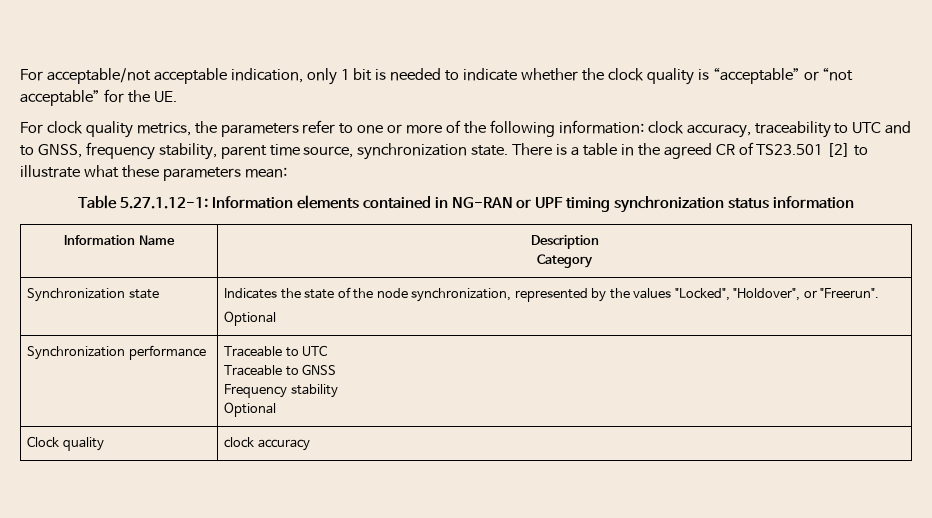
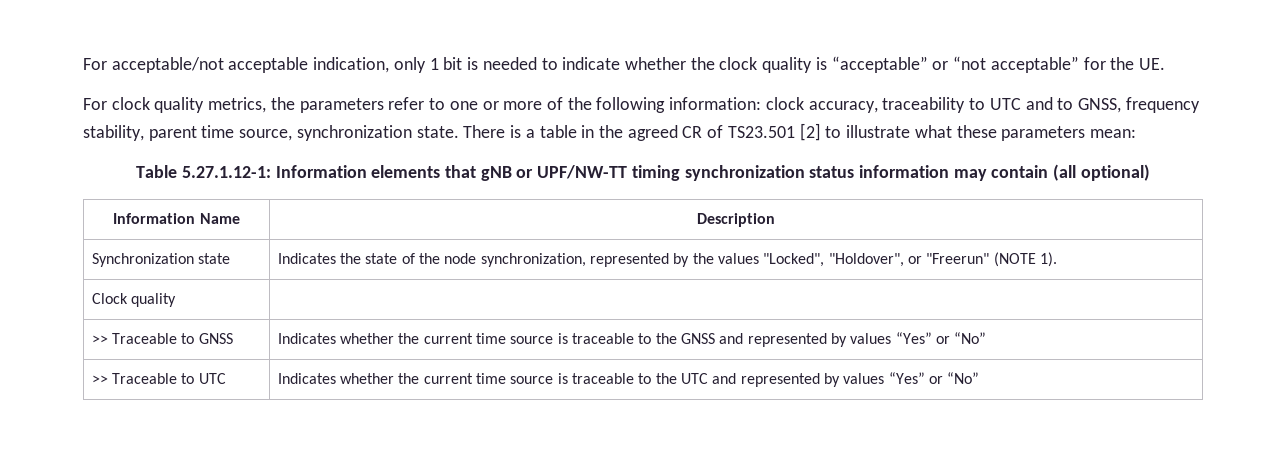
[362,196,564,209] contained in NG-RAN or UPF -> [444,165,628,181] that gNB or UPF/NW-TT
(854, 202) none -> [953,164,1150,181] may contain (all optional)
[537,254,593,268] // Category -> (775, 220) none
[820,288,880,298] [224,311,277,326] [27,345,206,360] [224,345,328,357] [224,364,337,376] [224,384,338,398] [224,402,277,417] [27,436,104,451] [224,437,310,451] "Freerun". // Optional // Synchronization performance | Traceable to UTC // Traceable to GNSS // Frequency stability // Optional // Clock quality | clock accuracy -> [926,252,1057,267] [91,293,177,307] [91,333,233,344] [277,332,987,347] [91,373,226,384] [277,372,980,387] "Freerun" (NOTE 1). // Clock quality | // >> Traceable to GNSS | Indicates whether the current time source is traceable to the GNSS and represented by values “Yes” or “No” // >> Traceable to UTC | Indicates whether the current time source is traceable to the UTC and represented by values “Yes” or “No”

